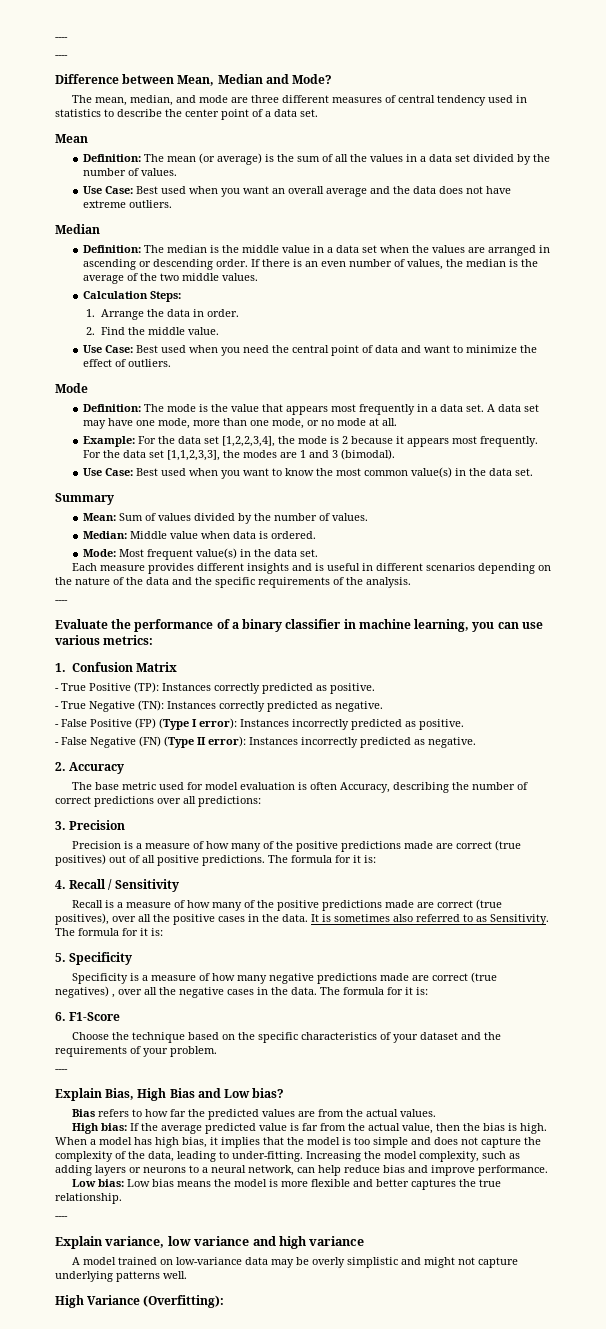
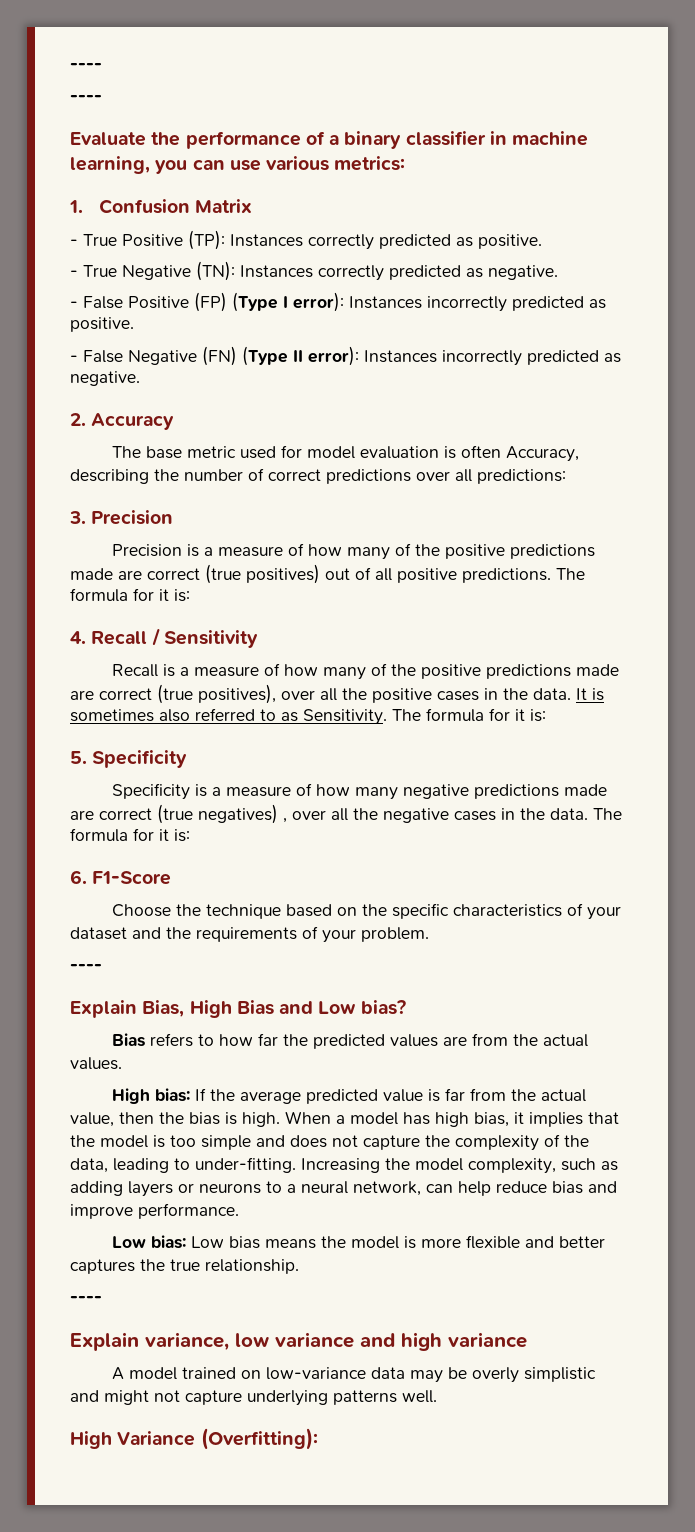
[55,74,333,86] [71,95,527,106] [55,109,318,120] [55,134,88,143] [82,153,550,165] [82,168,177,176] [82,186,511,197] [82,200,172,208] [55,224,100,234] [82,245,550,256] [82,259,538,270] [82,273,258,284] [82,291,181,302] [85,309,240,320] [85,327,220,335] [82,345,537,356] [82,359,171,367] [55,383,88,393] [82,404,539,415] [82,418,397,429] [82,436,538,447] [82,449,395,461] [82,467,533,479] [55,493,114,505] [82,513,368,524] [82,531,316,539] [82,548,318,560] [71,563,551,574] [55,577,411,588] [55,600,68,603] // Difference between Mean, Median and Mode? // The mean, median, and mode are three different measures of central tendency used in statistics to describe the center point of a data set. // Mean // Definition: The mean (or average) is the sum of all the values in a data set divided by the number of values. // Use Case: Best used when you want an overall average and the data does not have extreme outliers. // Median // Definition: The median is the middle value in a data set when the values are arranged in ascending or descending order. If there is an even number of values, the median is the average of the two middle values. // Calculation Steps: // 1. Arrange the data in order. // 2. Find the middle value. // Use Case: Best used when you need the central point of data and want to minimize the effect of outliers. // Mode // Definition: The mode is the value that appears most frequently in a data set. A data set may have one mode, more than one mode, or no mode at all. // Example: For the data set [1,2,2,3,4], the mode is 2 because it appears most frequently. For the data set [1,1,2,3,3], the modes are 1 and 3 (bimodal). // Use Case: Best used when you want to know the most common value(s) in the data set. // Summary // Mean: Sum of values divided by the number of values. // Median: Middle value when data is ordered. // Mode: Most frequent value(s) in the data set. // Each measure provides different insights and is useful in different scenarios depending on the nature of the data and the specific requirements of the analysis. // ---- -> (102, 98) none

